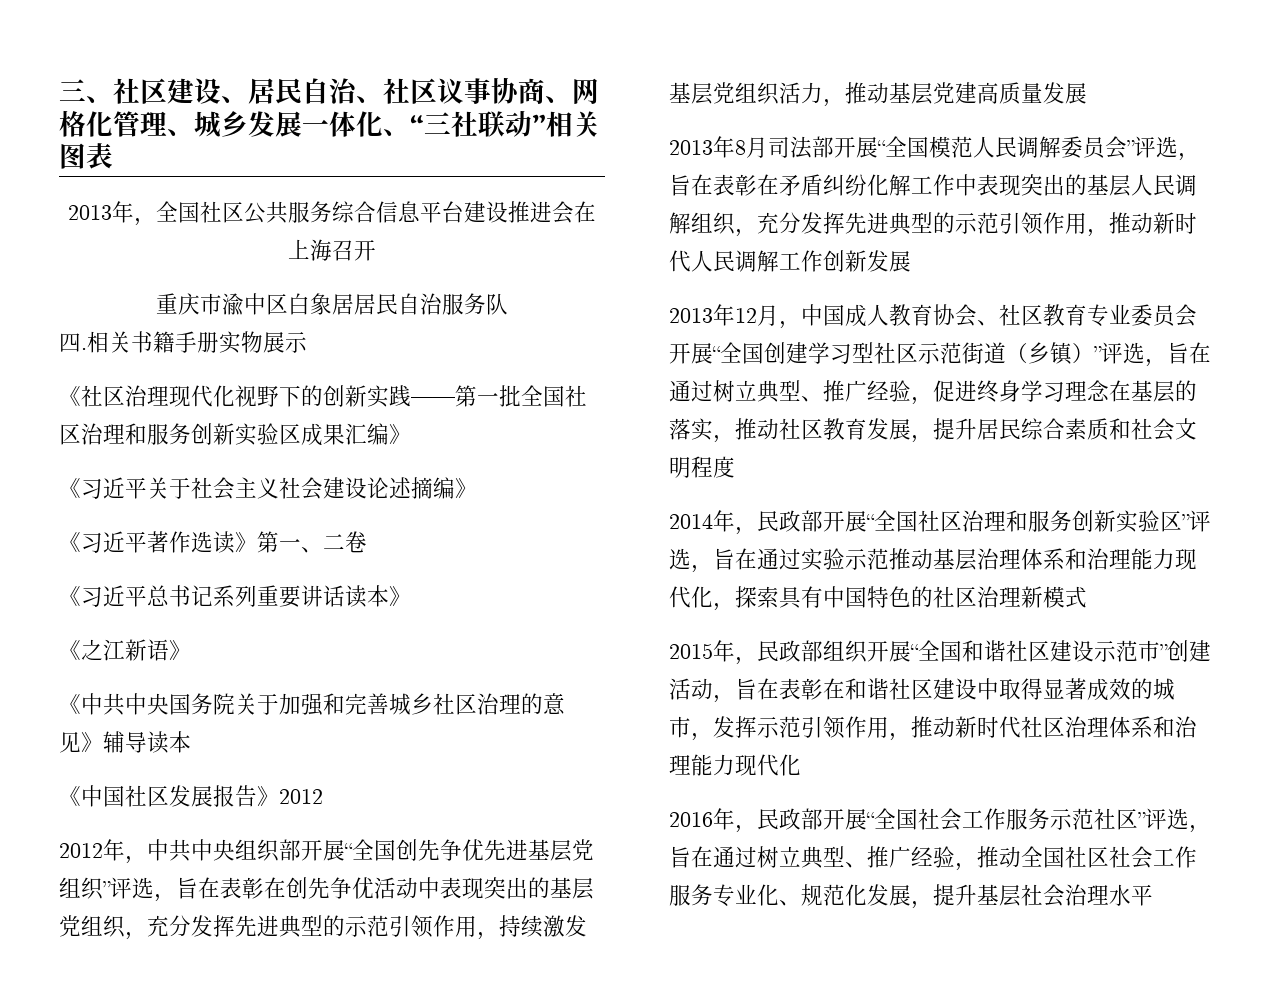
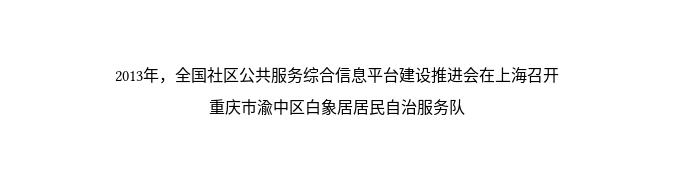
[59,77,599,104] [59,110,600,138] [59,143,113,169] 三、社区建设、居民自治、社区议事协商、网格化管理、城乡发展一体化、“三社联动”相关图表 // -> (115, 76) none
[59,331,307,354] [59,385,587,408] [59,423,411,446] [59,477,477,500] [59,531,367,554] [59,585,411,608] [59,639,191,661] [59,693,565,716] [59,731,191,754] [59,785,323,807] [59,839,594,864] [59,877,594,902] [59,915,587,940] [669,82,1087,107] [669,136,1200,161] [669,174,1197,197] [669,212,1197,237] [669,250,911,272] [669,304,1197,329] [669,342,1211,367] [669,380,1197,405] [669,418,1197,443] [669,456,735,478] [669,510,1211,535] [669,548,1197,573] [669,586,1087,611] [669,640,1211,665] [669,678,1175,703] [669,716,1197,741] [669,754,801,776] [669,808,1211,833] [669,846,1197,871] [669,884,1153,909] // 四.相关书籍手册实物展示 // 《社区治理现代化视野下的创新实践——第一批全国社区治理和服务创新实验区成果汇编》 // 《习近平关于社会主义社会建设论述摘编》 // 《习近平著作选读》第一、二卷 // 《习近平总书记系列重要讲话读本》 // 《之江新语》 // 《中共中央国务院关于加强和完善城乡社区治理的意见》辅导读本 // 《中国社区发展报告》2012 // 2012年，中共中央组织部开展“全国创先争优先进基层党组织”评选，旨在表彰在创先争优活动中表现突出的基层党组织，充分发挥先进典型的示范引领作用，持续激发基层党组织活力，推动基层党建高质量发展 // 2013年8月司法部开展“全国模范人民调解委员会”评选，旨在表彰在矛盾纠纷化解工作中表现突出的基层人民调解组织，充分发挥先进典型的示范引领作用，推动新时代人民调解工作创新发展 // 2013年12月，中国成人教育协会、社区教育专业委员会开展“全国创建学习型社区示范街道（乡镇）”评选，旨在通过树立典型、推广经验，促进终身学习理念在基层的落实，推动社区教育发展，提升居民综合素质和社会文明程度 // 2014年，民政部开展“全国社区治理和服务创新实验区”评选，旨在通过实验示范推动基层治理体系和治理能力现代化，探索具有中国特色的社区治理新模式 // 2015年，民政部组织开展“全国和谐社区建设示范市”创建活动，旨在表彰在和谐社区建设中取得显著成效的城市，发挥示范引领作用，推动新时代社区治理体系和治理能力现代化 // 2016年，民政部开展“全国社会工作服务示范社区”评选，旨在通过树立典型、推广经验，推动全国社区社会工作服务专业化、规范化发展，提升基层社会治理水平 -> (465, 107) none

